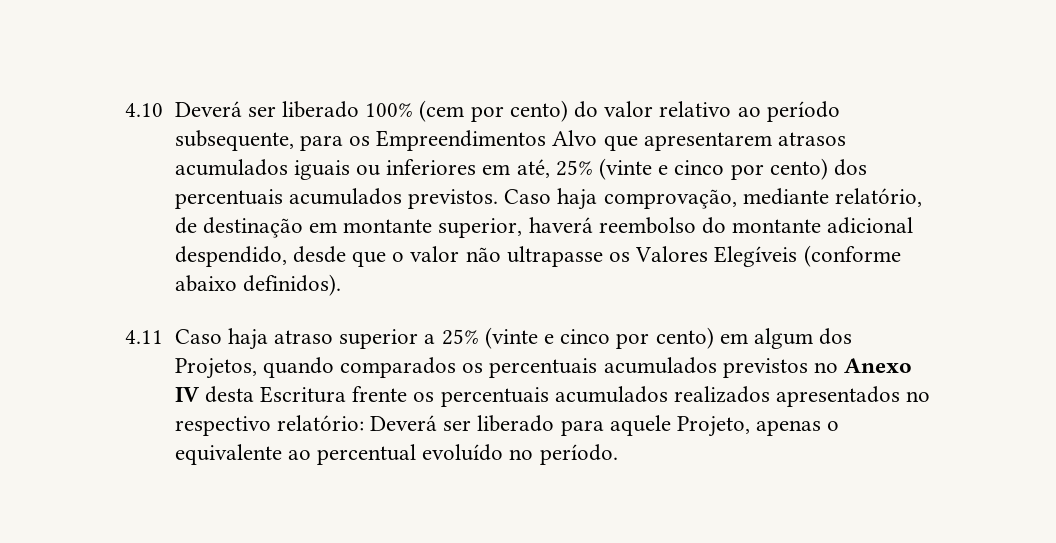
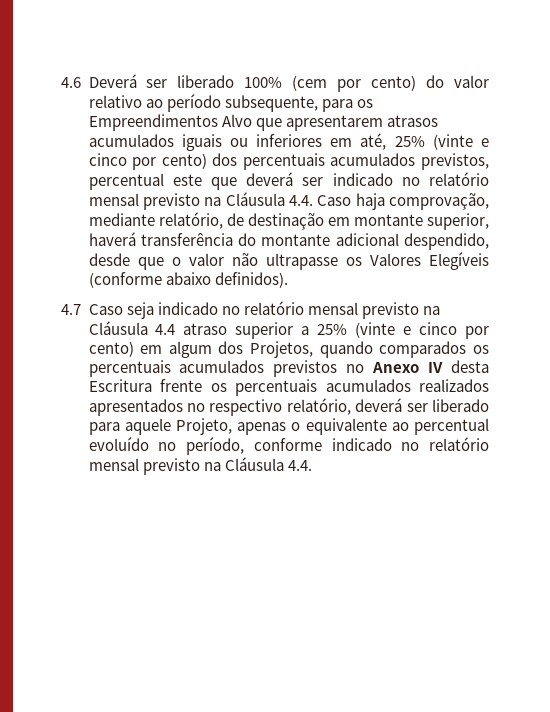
[125,103,163,117] 4.10 -> [61,77,81,88] 4.6
[407,189,498,209] previstos. -> [421,153,489,170] [88,172,490,190] [88,192,313,210] previstos, percentual este que deverá ser indicado no relatório mensal previsto na Cláusula 4.4.
[598,217,696,234] reembolso -> [140,233,233,246] transferência
[125,328,268,350] 4.11 Caso haja -> [61,301,440,319] [88,321,176,335] 4.7 Caso seja indicado no relatório mensal previsto na Cláusula 4.4
[276,415,437,431] relatório: Deverá -> [286,398,403,415] relatório, deverá
[539,444,618,465] período. -> [186,437,489,455] [88,457,312,475] período, conforme indicado no relatório mensal previsto na Cláusula 4.4.

